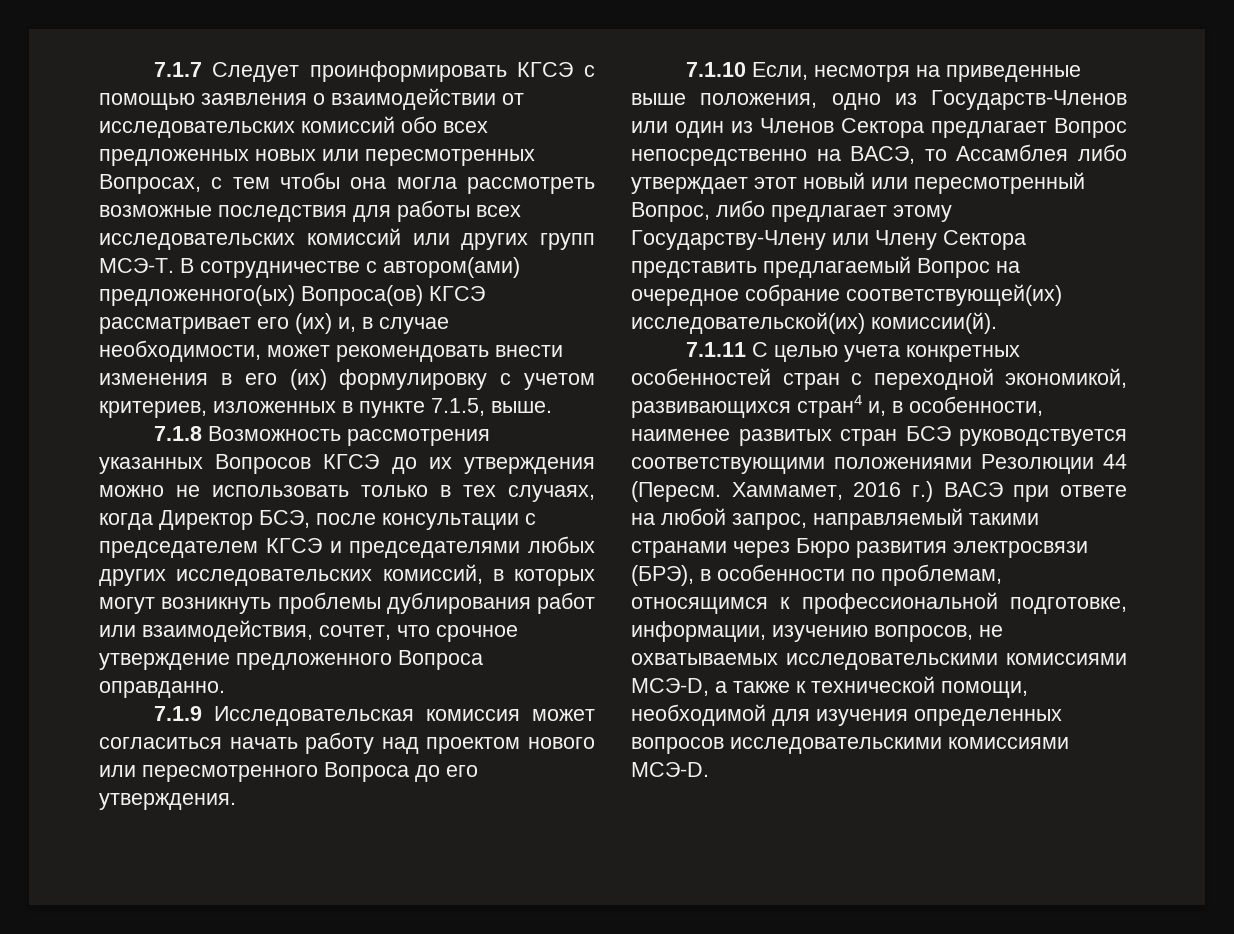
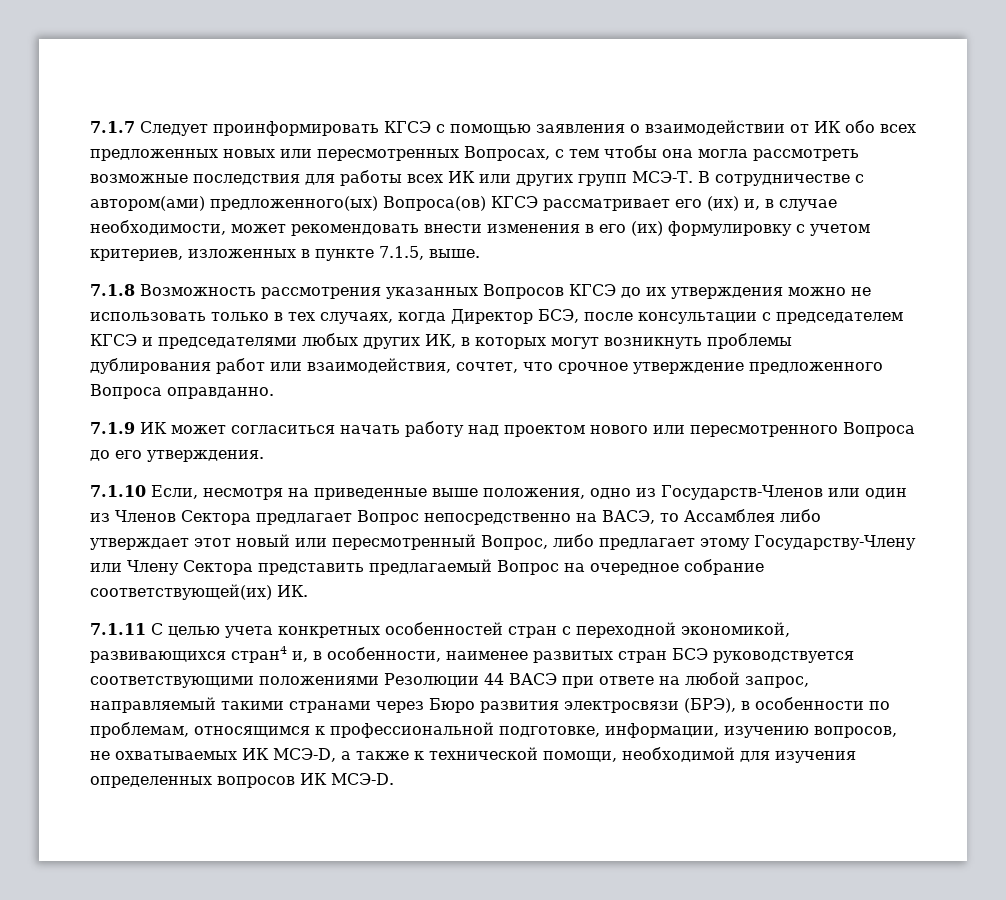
[99,116,395,138] исследовательских комиссий -> [814,121,841,133] ИК
[99,228,401,250] исследовательских комиссий -> [448,171,475,183] ИК
[176,564,483,586] исследовательских комиссий, -> [425,334,456,348] ИК,
[213,706,520,726] Исследовательская комиссия -> [140,422,167,434] ИК
[631,312,997,334] исследовательской(их) комиссии(й). -> [277,585,308,597] ИК.
[631,481,933,502] (Пересм. Хаммамет, 2016 г.) -> (504, 679) none
[786,653,1127,670] исследовательскими комиссиями -> [242,748,269,760] ИК
[730,737,1069,754] исследовательскими комиссиями -> [300,773,327,785] ИК

